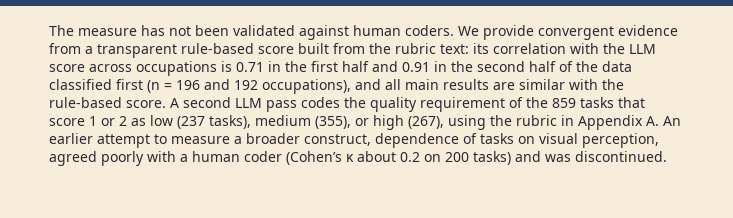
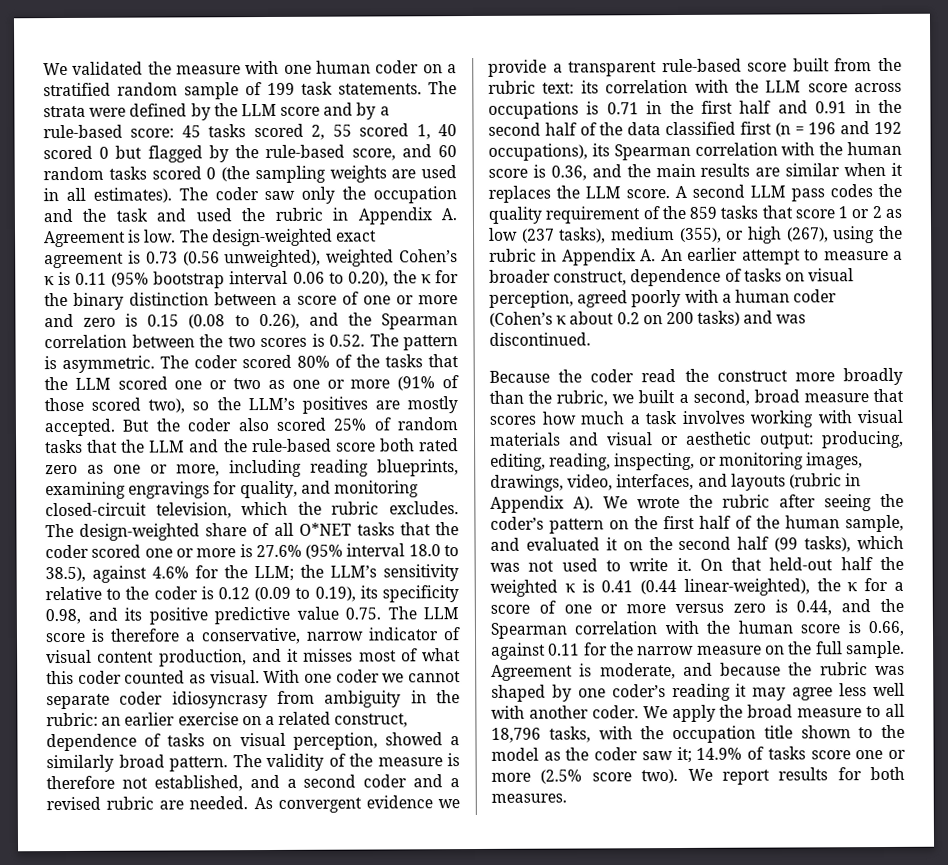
[49,25,678,40] [49,43,81,54] The measure has not been validated against human coders. We provide convergent evidence from -> [43,60,457,76] [43,81,457,100] [43,102,390,121] [43,123,458,140] [43,144,458,163] [43,165,457,184] [43,186,457,204] [43,207,458,225] [44,228,377,248] [44,249,458,269] [44,270,459,289] [44,291,458,310] [44,312,458,330] [44,333,458,351] [44,354,459,374] [44,375,459,391] [44,396,458,414] [44,417,458,437] [45,438,459,454] [45,459,459,478] [45,480,419,500] [45,501,459,519] [45,522,459,541] [45,543,460,559] [45,564,459,583] [45,585,459,603] [45,606,459,625] [45,627,461,645] [46,648,461,667] [46,669,461,685] [46,690,460,710] [46,711,409,728] [46,732,460,752] [46,753,460,773] [46,774,460,792] [46,795,460,813] [488,59,547,77] We validated the measure with one human coder on a stratified random sample of 199 task statements. The strata were defined by the LLM score and by a rule-based score: 45 tasks scored 2, 55 scored 1, 40 scored 0 but flagged by the rule-based score, and 60 random tasks scored 0 (the sampling weights are used in all estimates). The coder saw only the occupation and the task and used the rubric in Appendix A. Agreement is low. The design-weighted exact agreement is 0.73 (0.56 unweighted), weighted Cohen’s κ is 0.11 (95% bootstrap interval 0.06 to 0.20), the κ for the binary distinction between a score of one or more and zero is 0.15 (0.08 to 0.26), and the Spearman correlation between the two scores is 0.52. The pattern is asymmetric. The coder scored 80% of the tasks that the LLM scored one or two as one or more (91% of those scored two), so the LLM’s positives are mostly accepted. But the coder also scored 25% of random tasks that the LLM and the rule-based score both rated zero as one or more, including reading blueprints, examining engravings for quality, and monitoring closed-circuit television, which the rubric excludes. The design-weighted share of all O*NET tasks that the coder scored one or more is 27.6% (95% interval 18.0 to 38.5), against 4.6% for the LLM; the LLM’s sensitivity relative to the coder is 0.12 (0.09 to 0.19), its specificity 0.98, and its positive predictive value 0.75. The LLM score is therefore a conservative, narrow indicator of visual content production, and it misses most of what this coder counted as visual. With one coder we cannot separate coder idiosyncrasy from ambiguity in the rubric: an earlier exercise on a related construct, dependence of tasks on visual perception, showed a similarly broad pattern. The validity of the measure is therefore not established, and a second coder and a revised rubric are needed. As convergent evidence we provide
[355,79,624,90] [49,97,122,108] and all main results are similar with the rule-based -> [591,141,902,161] [488,162,903,181] [488,185,621,203] its Spearman correlation with the human score is 0.36, and the main results are similar when it replaces the LLM
(667, 156) none -> [489,367,903,386] [489,388,904,407] [489,409,903,428] [490,430,904,449] [490,452,863,471] [490,473,862,492] [490,493,904,513] [490,514,904,534] [490,535,904,553] [490,556,904,572] [490,577,904,597] [490,598,904,616] [490,620,904,639] [491,640,905,660] [491,662,905,681] [491,682,905,702] [491,703,905,723] [491,724,905,744] [491,746,906,764] [491,766,905,785] [491,793,567,803] // Because the coder read the construct more broadly than the rubric, we built a second, broad measure that scores how much a task involves working with visual materials and visual or aesthetic output: producing, editing, reading, inspecting, or monitoring images, drawings, video, interfaces, and layouts (rubric in Appendix A). We wrote the rubric after seeing the coder’s pattern on the first half of the human sample, and evaluated it on the second half (99 tasks), which was not used to write it. On that held-out half the weighted κ is 0.41 (0.44 linear-weighted), the κ for a score of one or more versus zero is 0.44, and the Spearman correlation with the human score is 0.66, against 0.11 for the narrow measure on the full sample. Agreement is moderate, and because the rubric was shaped by one coder’s reading it may agree less well with another coder. We apply the broad measure to all 18,796 tasks, with the occupation title shown to the model as the coder saw it; 14.9% of tasks score one or more (2.5% score two). We report results for both measures.

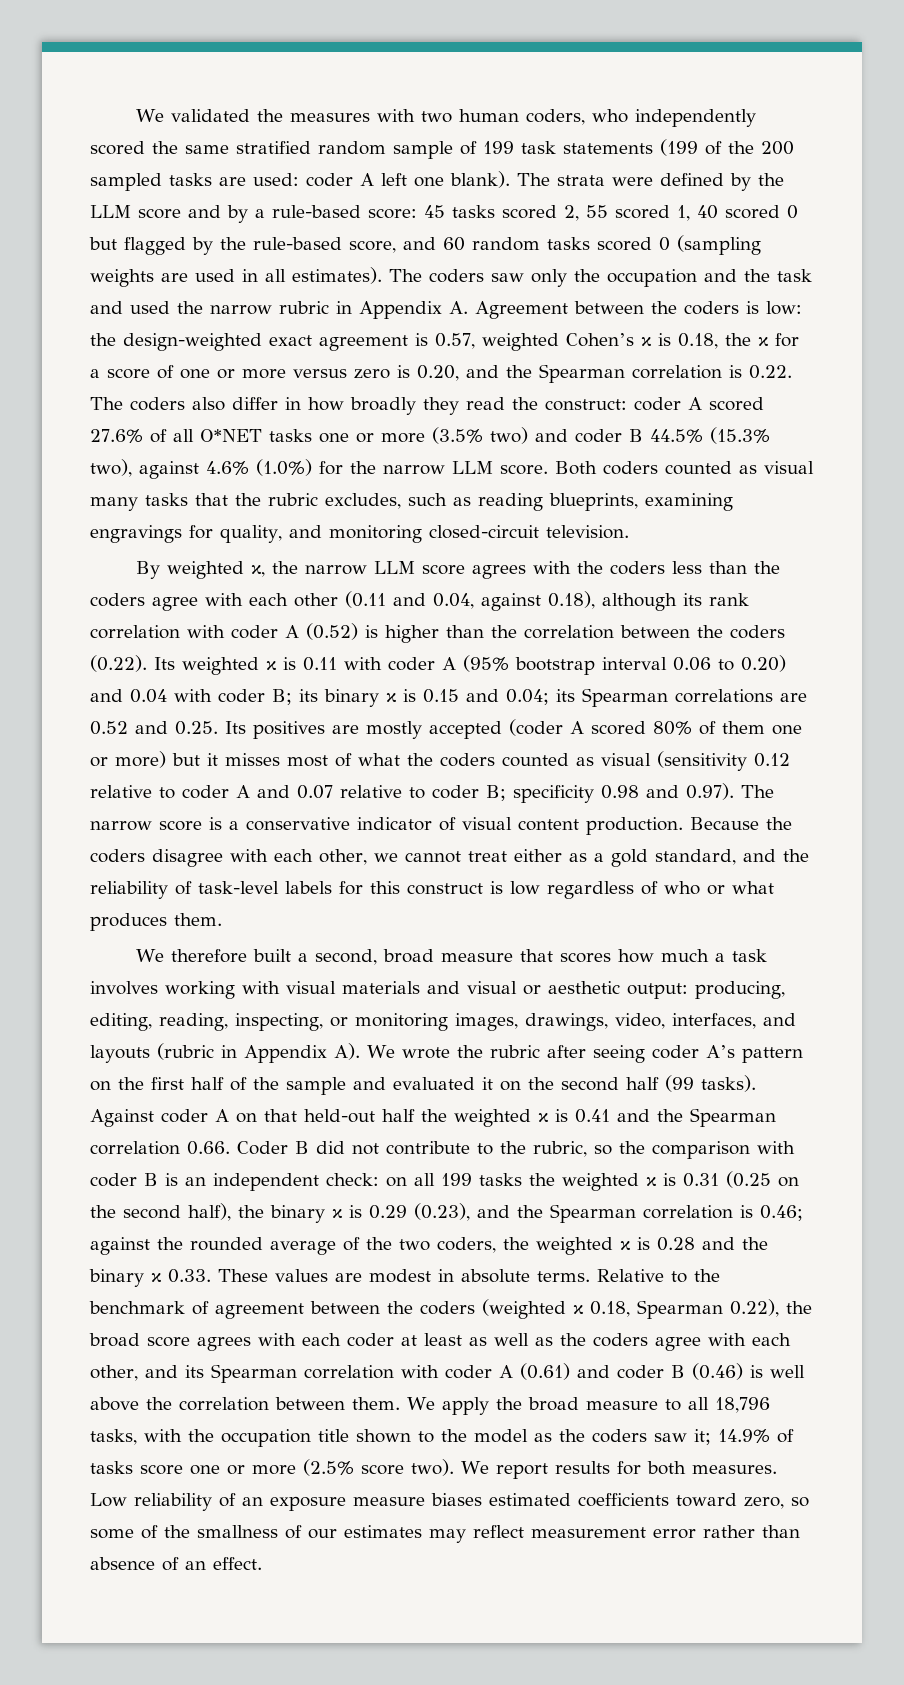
[176,60,457,75] measure with one human coder on a -> [289,109,756,127] [90,141,229,155] measures with two human coders, who independently scored the same
[338,83,422,95] statements. -> [563,139,794,156] [90,171,510,191] statements (199 of the 200 sampled tasks are used: coder A left one blank).
[221,165,326,184] (the sampling -> [677,235,761,255] (sampling
[214,187,259,201] coder -> [429,269,484,283] coders
(266, 215) none -> [210,305,272,315] narrow
[128,229,209,243] is low. The -> [574,301,802,315] [90,333,116,346] between the coders is low: the
[145,249,322,268] 0.73 (0.56 unweighted), -> [435,333,475,349] 0.57,
[75,270,459,289] [44,291,458,310] [44,312,458,330] [44,333,458,351] [44,354,459,374] [44,375,459,391] [44,396,458,414] [44,417,458,437] [45,438,459,454] [45,459,302,478] 0.11 (95% bootstrap interval 0.06 to 0.20), the κ for the binary distinction between a score of one or more and zero is 0.15 (0.08 to 0.26), and the Spearman correlation between the two scores is 0.52. The pattern is asymmetric. The coder scored 80% of the tasks that the LLM scored one or two as one or more (91% of those scored two), so the LLM’s positives are mostly accepted. But the coder also scored 25% of random tasks that the LLM and the rule-based score both rated zero as one or more, including -> [678,333,799,349] [90,364,792,383] [90,397,764,415] [90,427,770,444] [90,459,814,479] [90,493,471,511] 0.18, the κ for a score of one or more versus zero is 0.20, and the Spearman correlation is 0.22. The coders also differ in how broadly they read the construct: coder A scored 27.6% of all O*NET tasks one or more (3.5% two) and coder B 44.5% (15.3% two), against 4.6% (1.0%) for the narrow LLM score. Both coders counted as visual many tasks that the rubric excludes, such as
[155,501,459,519] [45,522,459,541] [45,543,460,559] [45,564,459,583] [45,585,459,603] [45,606,459,625] [45,627,461,645] [46,648,282,667] television, which the rubric excludes. The design-weighted share of all O*NET tasks that the coder scored one or more is 27.6% (95% interval 18.0 to 38.5), against 4.6% for the LLM; the LLM’s sensitivity relative to the coder is 0.12 (0.09 to 0.19), its specificity 0.98, and its positive predictive value 0.75. The LLM score is therefore a conservative, narrow indicator of visual content production, and -> [545,525,629,539] [135,561,780,579] [90,591,749,611] [90,623,785,643] [90,655,786,675] [90,688,807,707] [90,719,802,739] [90,751,200,768] television. // By weighted κ, the narrow LLM score agrees with the coders less than the coders agree with each other (0.11 and 0.04, against 0.18), although its rank correlation with coder A (0.52) is higher than the correlation between the coders (0.22). Its weighted κ is 0.11 with coder A (95% bootstrap interval 0.06 to 0.20) and 0.04 with coder B; its binary κ is 0.15 and 0.04; its Spearman correlations are 0.52 and 0.25. Its positives are mostly accepted (coder A scored 80% of them one or more) but
[46,669,461,685] [46,690,460,710] [46,711,409,728] [46,732,460,752] [46,753,460,773] [46,774,460,792] [46,795,460,813] [488,57,902,77] [488,79,902,94] [488,99,902,119] [488,121,902,137] [488,141,902,161] [488,162,903,181] [488,183,902,203] [488,205,902,224] [489,225,903,244] [489,247,903,266] [489,268,855,287] [489,289,838,308] [489,310,807,327] [489,332,591,346] [489,367,903,386] [489,390,635,407] this coder counted as visual. With one coder we cannot separate coder idiosyncrasy from ambiguity in the rubric: an earlier exercise on a related construct, dependence of tasks on visual perception, showed a similarly broad pattern. The validity of the measure is therefore not established, and a second coder and a revised rubric are needed. As convergent evidence we provide a transparent rule-based score built from the rubric text: its correlation with the LLM score across occupations is 0.71 in the first half and 0.91 in the second half of the data classified first (n = 196 and 192 occupations), its Spearman correlation with the human score is 0.36, and the main results are similar when it replaces the LLM score. A second LLM pass codes the quality requirement of the 859 tasks that score 1 or 2 as low (237 tasks), medium (355), or high (267), using the rubric in Appendix A. An earlier attempt to measure a broader construct, dependence of tasks on visual perception, agreed poorly with a human coder (Cohen’s κ about 0.2 on 200 tasks) and was discontinued. // Because the coder read the construct more broadly than the rubric, we -> [407,751,790,771] [90,783,774,803] [90,817,792,835] [90,849,809,867] [90,881,774,899] [90,913,222,931] [135,949,247,963] the coders counted as visual (sensitivity 0.12 relative to coder A and 0.07 relative to coder B; specificity 0.98 and 0.97). The narrow score is a conservative indicator of visual content production. Because the coders disagree with each other, we cannot treat either as a gold standard, and the reliability of task-level labels for this construct is low regardless of who or what produces them. // We therefore
[880,493,904,508] [490,516,544,530] the coder’s -> [651,1045,735,1059] coder A’s
[785,514,904,533] human sample, -> [286,1077,346,1095] sample
[804,535,904,553] [490,557,723,572] tasks), which was not used to write it. On -> [701,1075,756,1092] [90,1109,257,1127] tasks). Against coder A on
[640,577,904,596] [490,598,904,616] [490,620,904,639] [491,640,905,660] [491,662,905,681] [491,682,905,702] [491,705,639,719] (0.44 linear-weighted), the κ for a score of one or more versus zero is 0.44, and the Spearman correlation with the human score is 0.66, against 0.11 for the narrow measure on the full sample. Agreement is moderate, and because the rubric was shaped by one coder’s reading it may agree less well with another coder. -> [617,1108,776,1127] [90,1141,795,1159] [90,1171,799,1191] [90,1203,804,1223] [90,1237,768,1255] [89,1269,720,1287] [89,1299,812,1319] [89,1333,791,1351] [90,1363,805,1383] [90,1397,400,1411] and the Spearman correlation 0.66. Coder B did not contribute to the rubric, so the comparison with coder B is an independent check: on all 199 tasks the weighted κ is 0.31 (0.25 on the second half), the binary κ is 0.29 (0.23), and the Spearman correlation is 0.46; against the rounded average of the two coders, the weighted κ is 0.28 and the binary κ 0.33. These values are modest in absolute terms. Relative to the benchmark of agreement between the coders (weighted κ 0.18, Spearman 0.22), the broad score agrees with each coder at least as well as the coders agree with each other, and its Spearman correlation with coder A (0.61) and coder B (0.46) is well above the correlation between them.
[594,747,639,761] coder -> [592,1429,647,1443] coders
(567, 798) none -> [90,1493,809,1511] [90,1525,800,1543] [90,1557,262,1571] Low reliability of an exposure measure biases estimated coefficients toward zero, so some of the smallness of our estimates may reflect measurement error rather than absence of an effect.

